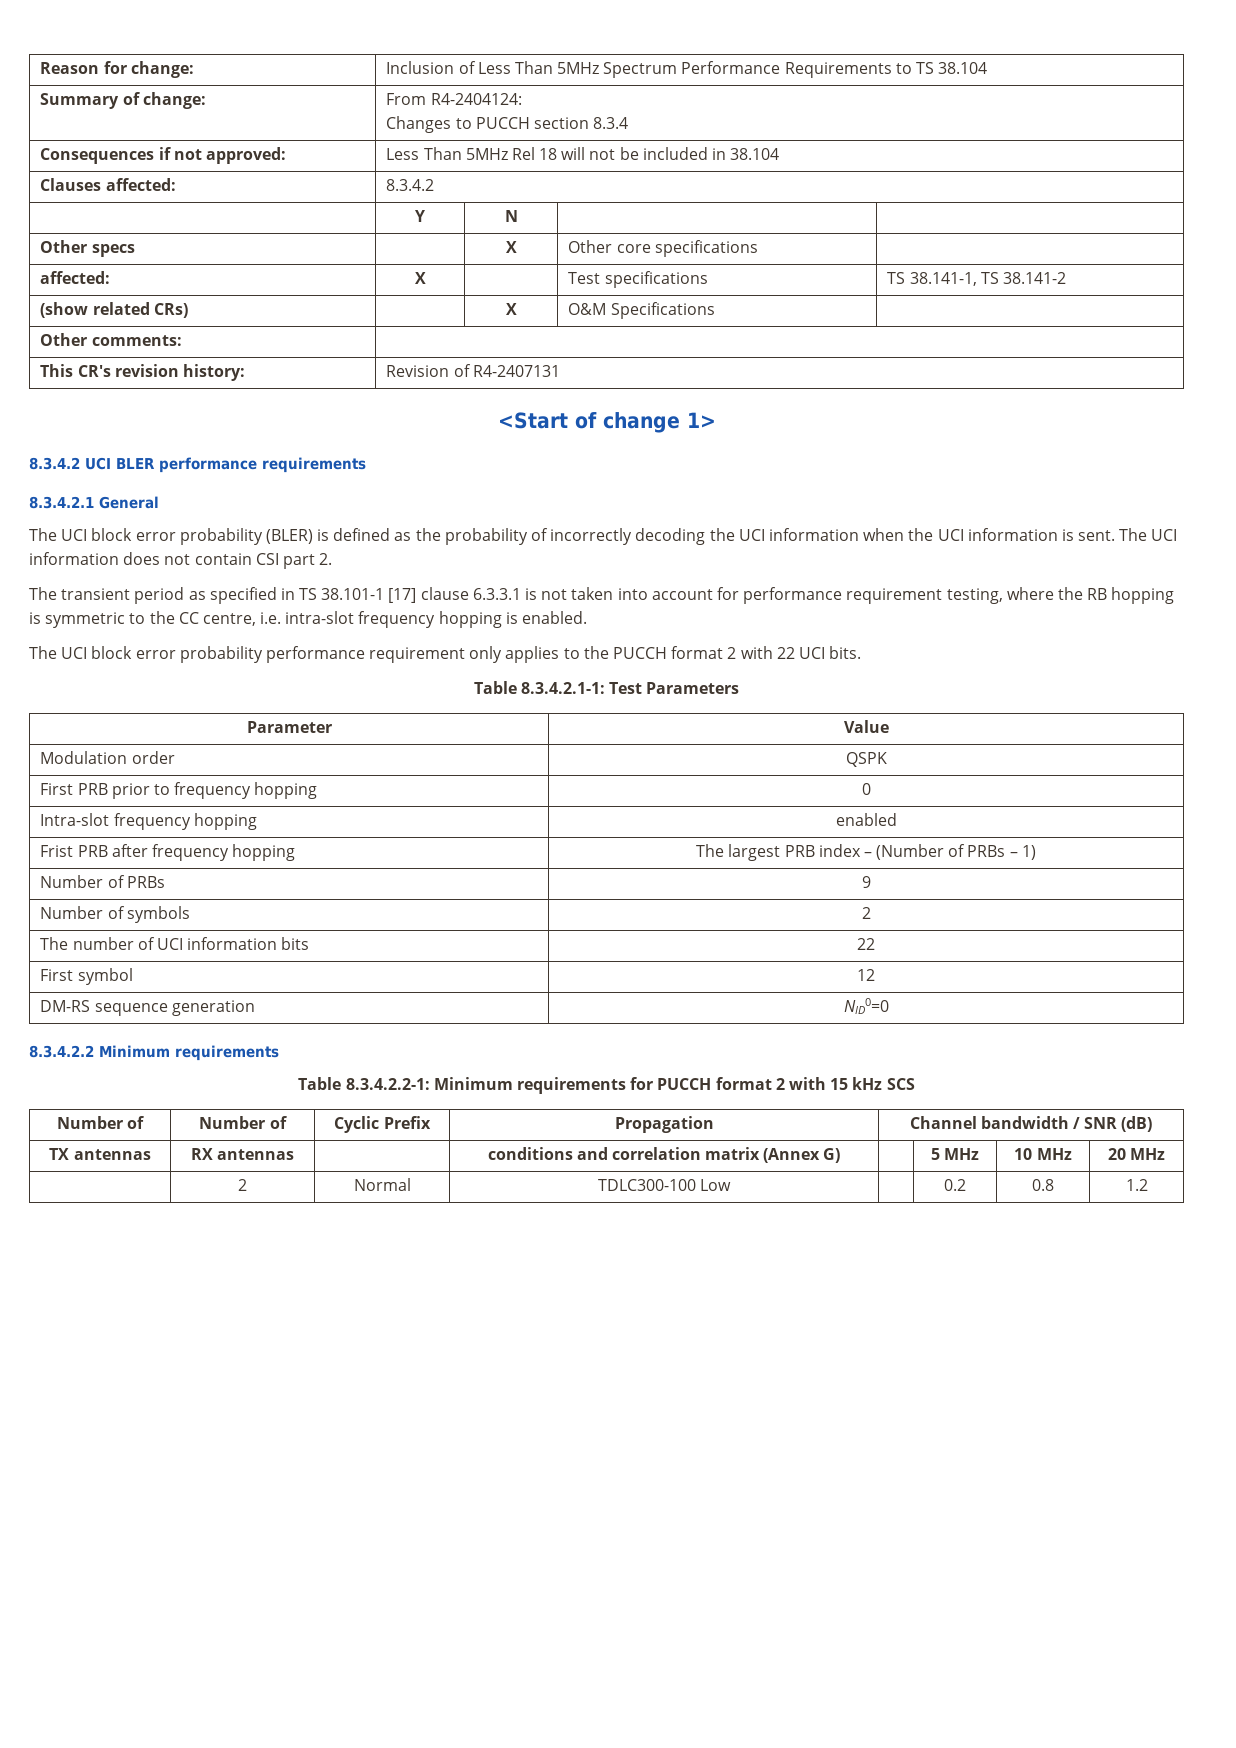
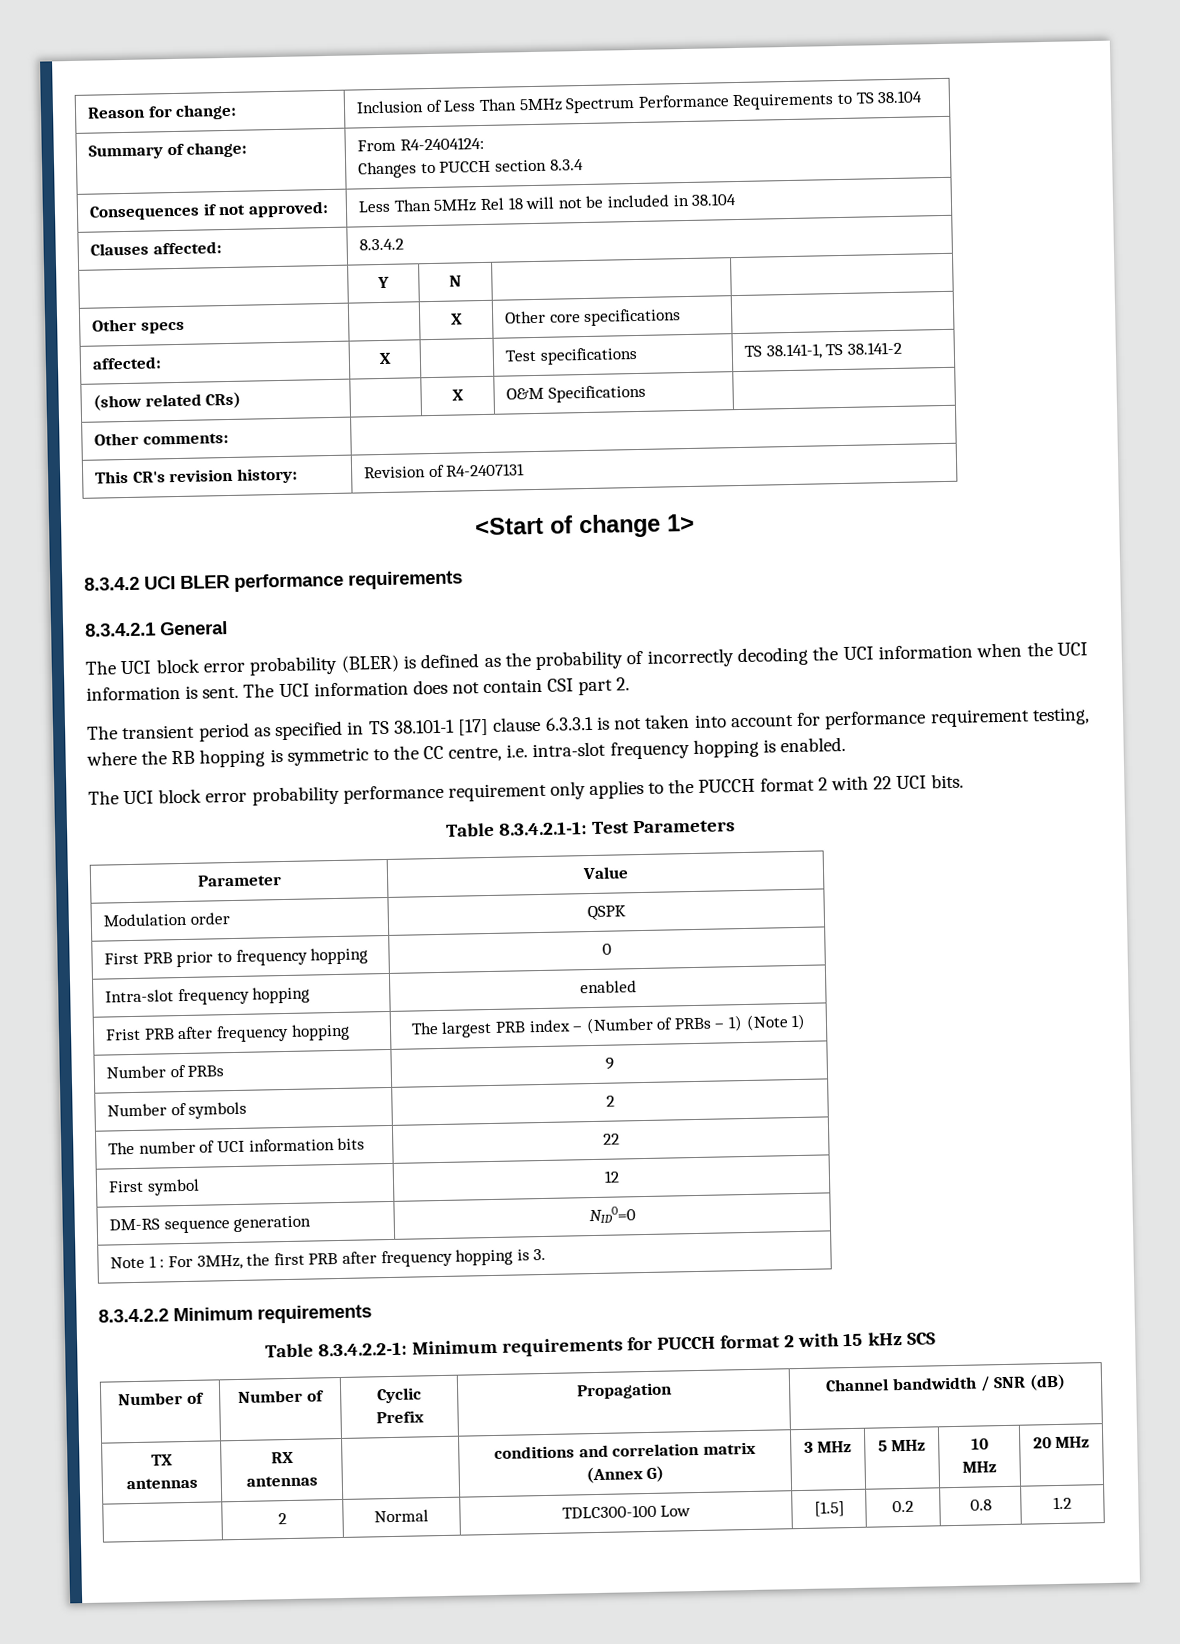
(1036, 852) none -> [745,1013,807,1031] (Note 1)
(889, 1006) none -> [110,1248,547,1270] // Note 1 : For 3MHz, the first PRB after frequency hopping is 3.
(841, 1155) none -> [803,1440,853,1453] 3 MHz
(732, 1185) none -> [813,1501,845,1517] [1.5]

